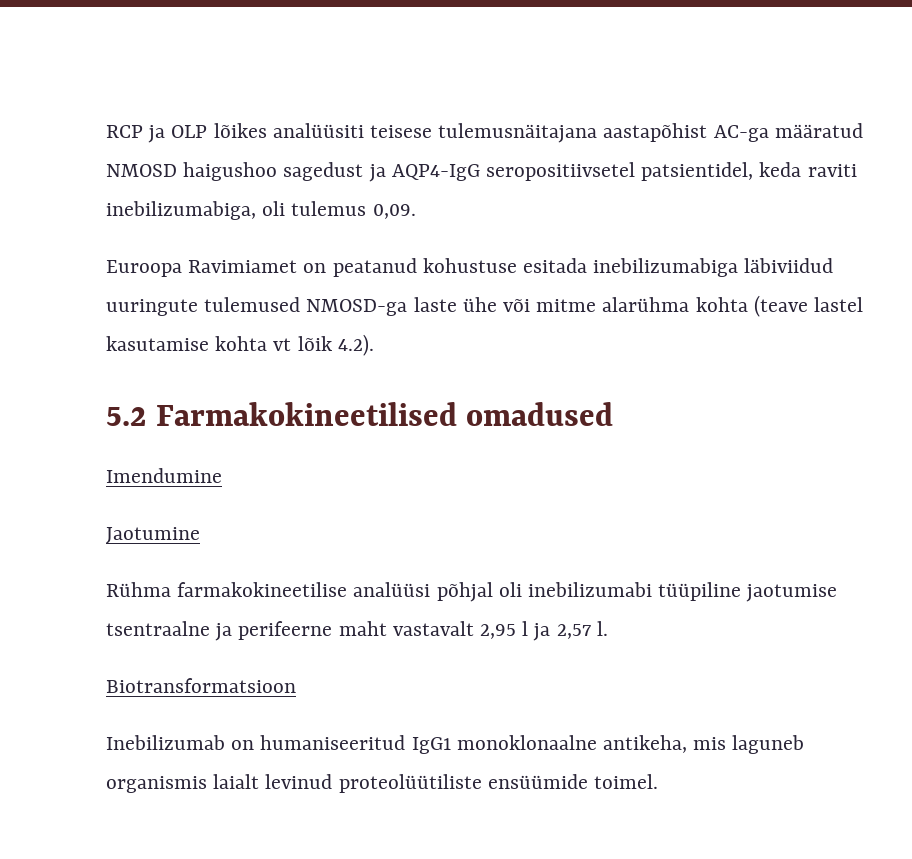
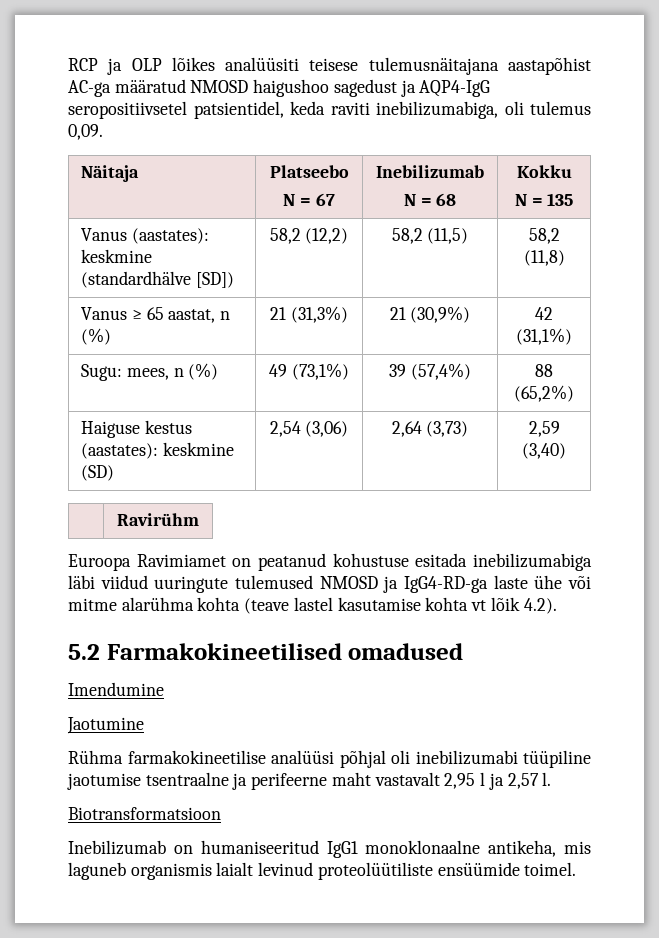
(416, 211) none -> [81,165,140,182] [269,165,349,178] [283,193,335,206] [376,165,484,178] [403,193,457,206] [516,165,572,178] [514,193,574,206] [81,228,210,244] [81,249,153,263] [81,271,235,288] [269,228,349,244] [391,228,469,244] [528,228,560,244] [523,250,565,266] [81,307,231,323] [81,328,112,345] [270,306,348,323] [389,306,471,323] [535,307,553,320] [516,328,572,345] [81,363,219,381] [269,363,349,380] [389,363,471,380] [535,364,553,377] [514,385,574,402] [81,420,193,438] [81,442,235,459] [81,465,115,481] [269,421,349,437] [391,421,469,437] [528,421,560,437] [522,443,566,459] [117,513,199,526] // Näitaja | Platseebo // N = 67 | Inebilizumab // N = 68 | Kokku // N = 135 // Vanus (aastates): keskmine (standardhälve [SD]) | 58,2 (12,2) | 58,2 (11,5) | 58,2 (11,8) // Vanus ≥ 65 aastat, n (%) | 21 (31,3%) | 21 (30,9%) | 42 (31,1%) // Sugu: mees, n (%) | 49 (73,1%) | 39 (57,4%) | 88 (65,2%) // Haiguse kestus (aastates): keskmine (SD) | 2,54 (3,06) | 2,64 (3,73) | 2,59 (3,40) // | Ravirühm
[744,258,834,273] [106,297,408,316] läbiviidud uuringute tulemused NMOSD-ga -> [68,575,488,593] läbi viidud uuringute tulemused NMOSD ja IgG4-RD-ga

